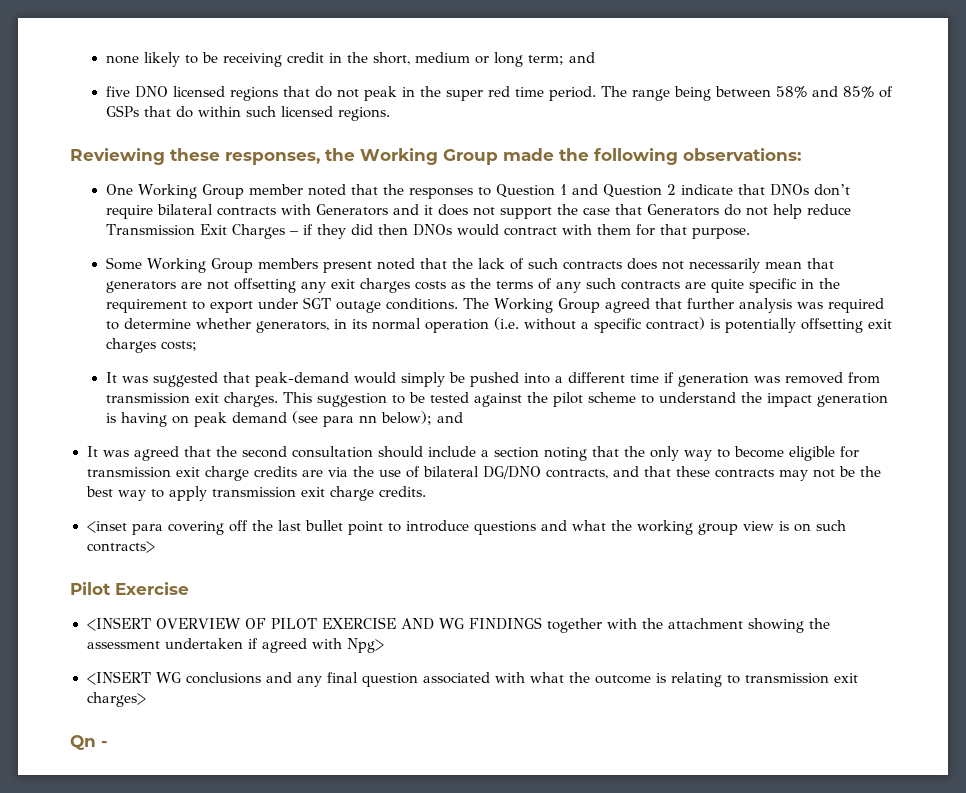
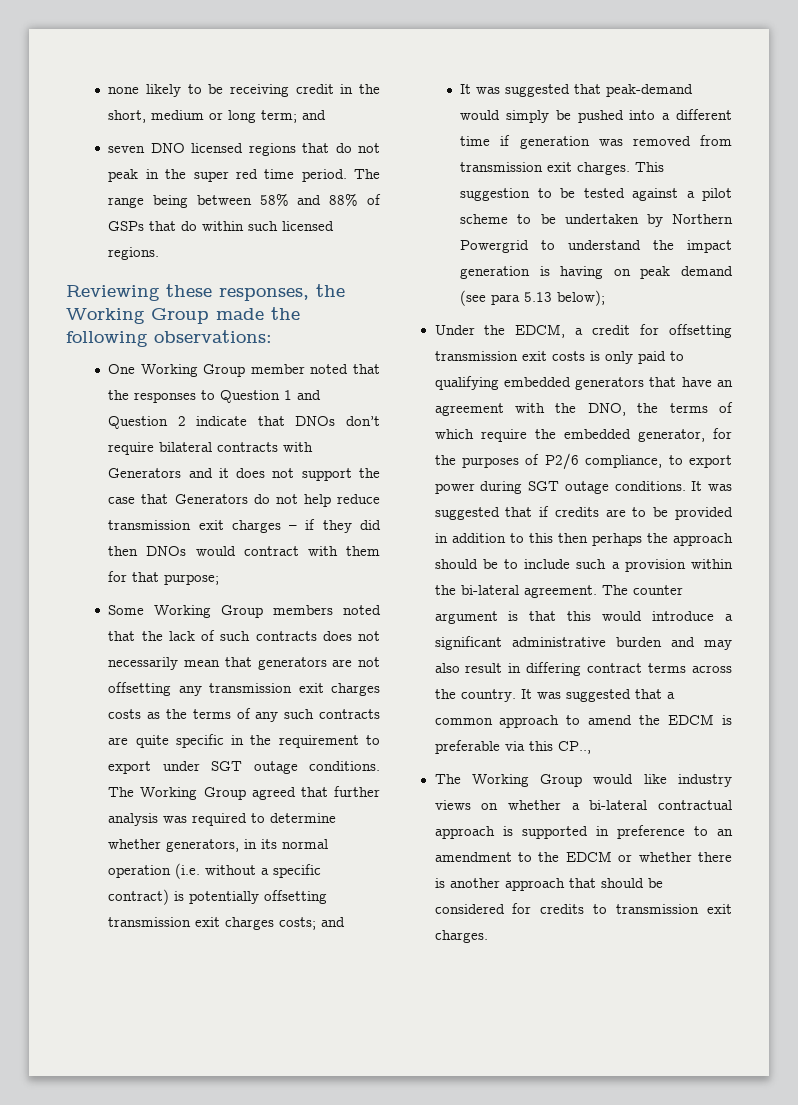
[105,86,130,97] five -> [108,146,146,153] seven
[842,86,874,98] 85% -> [329,193,359,206] 88%
[105,224,285,239] Transmission Exit Charges -> [108,520,281,533] transmission exit charges
[691,228,750,239] purpose. -> [164,574,220,585] purpose;
[322,261,372,273] present -> (334, 610) none
(326, 287) none -> [209,683,293,693] transmission
(863, 325) none -> [108,917,192,927] transmission
(197, 346) none -> [321,917,346,927] and
[526,392,548,403] the -> [686,191,695,198] a
(654, 399) none -> [540,214,733,227] [460,240,556,253] be undertaken by Northern Powergrid to
[358,415,377,423] nn -> [524,292,553,302] 5.13
[436,412,463,423] [86,446,859,461] [86,466,881,481] [85,486,426,501] [86,520,846,535] [86,541,155,553] [70,582,189,595] [86,617,830,633] [86,638,384,653] [86,671,858,687] [86,692,146,707] [70,735,108,750] and // It was agreed that the second consultation should include a section noting that the only way to become eligible for transmission exit charge credits are via the use of bilateral DG/DNO contracts, and that these contracts may not be the best way to apply transmission exit charge credits. // <inset para covering off the last bullet point to introduce questions and what the working group view is on such contracts> // Pilot Exercise // <INSERT OVERVIEW OF PILOT EXERCISE AND WG FINDINGS together with the attachment showing the assessment undertaken if agreed with Npg> // <INSERT WG conclusions and any final question associated with what the outcome is relating to transmission exit charges> // Qn - -> [434,324,732,338] [434,351,684,364] [434,376,733,390] [434,402,733,416] [434,428,732,442] [434,453,732,470] [434,481,732,494] [434,506,733,520] [434,533,733,546] [434,559,733,572] [434,585,683,598] [434,611,733,624] [434,636,732,650] [434,662,732,676] [434,689,675,702] [434,714,732,728] [434,740,591,754] [434,774,732,787] [434,800,732,810] [434,825,733,839] [434,851,732,862] [434,878,663,891] [434,903,732,914] [434,930,488,943] // Under the EDCM, a credit for offsetting transmission exit costs is only paid to qualifying embedded generators that have an agreement with the DNO, the terms of which require the embedded generator, for the purposes of P2/6 compliance, to export power during SGT outage conditions. It was suggested that if credits are to be provided in addition to this then perhaps the approach should be to include such a provision within the bi-lateral agreement. The counter argument is that this would introduce a significant administrative burden and may also result in differing contract terms across the country. It was suggested that a common approach to amend the EDCM is preferable via this CP.., // The Working Group would like industry views on whether a bi-lateral contractual approach is supported in preference to an amendment to the EDCM or whether there is another approach that should be considered for credits to transmission exit charges.

